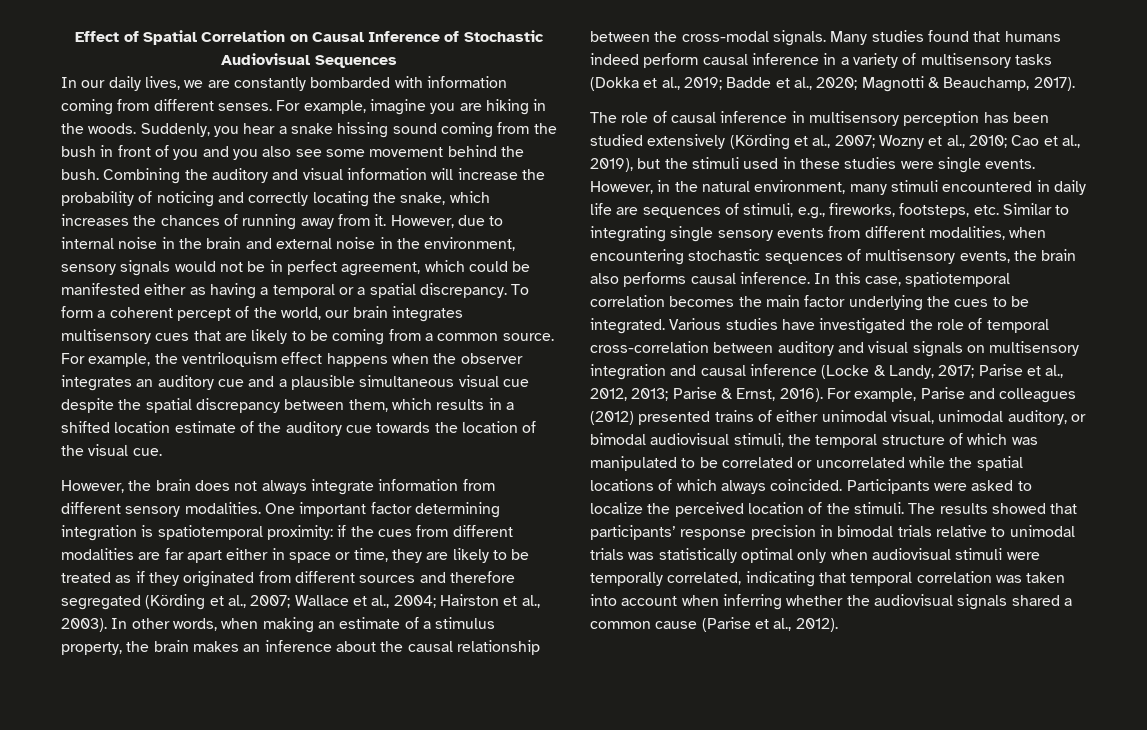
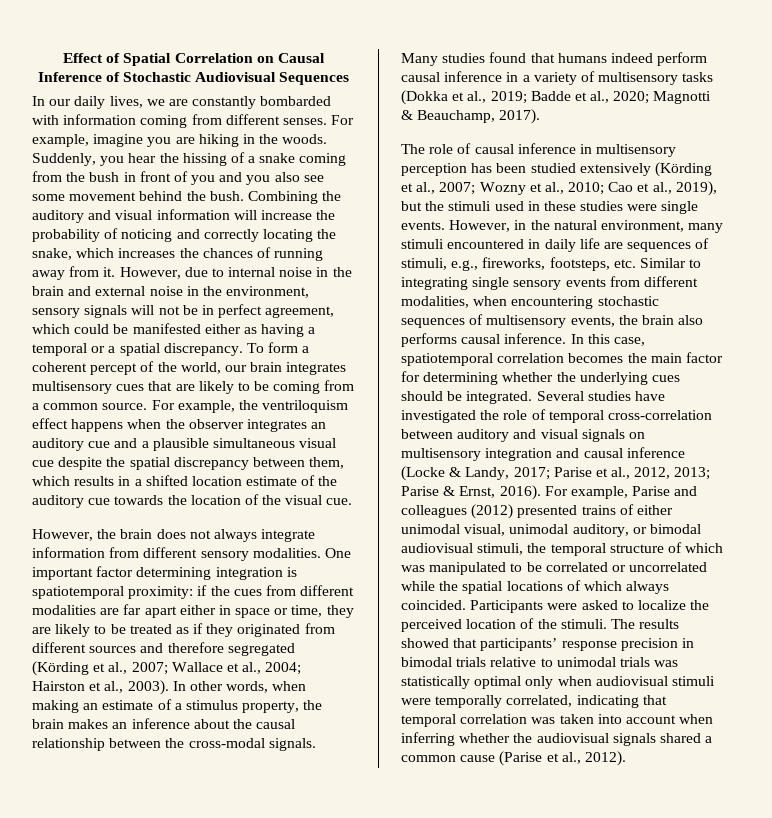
[278,122,437,138] a snake hissing sound -> [159,152,296,166] the hissing of a snake
[174,261,216,272] would -> [131,305,155,315] will
[848,295,1007,311] underlying the cues to -> [401,371,680,385] [401,391,443,401] for determining whether the underlying cues should
[669,318,722,330] Various -> [536,391,584,401] Several

